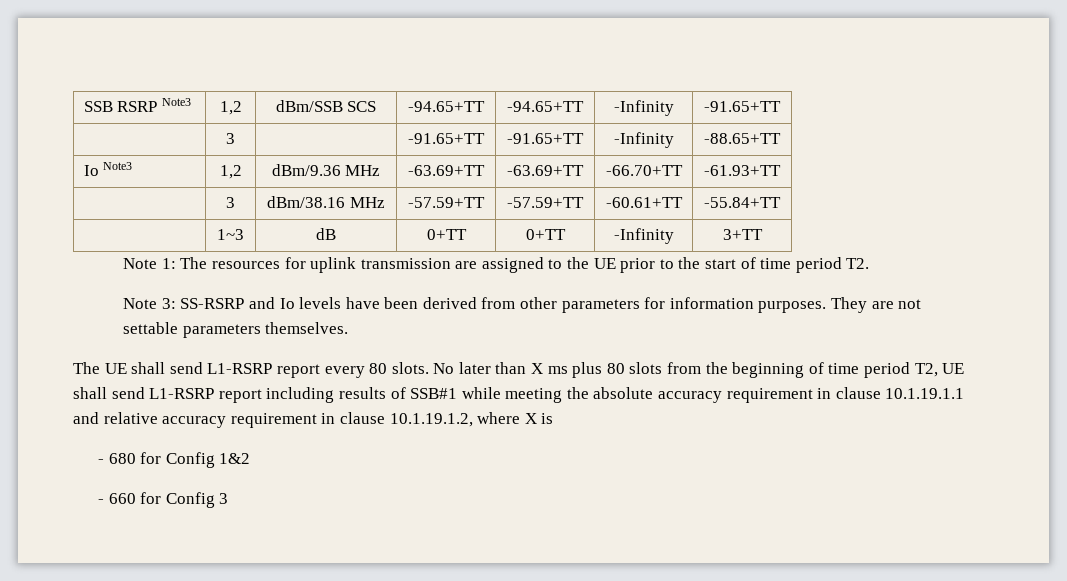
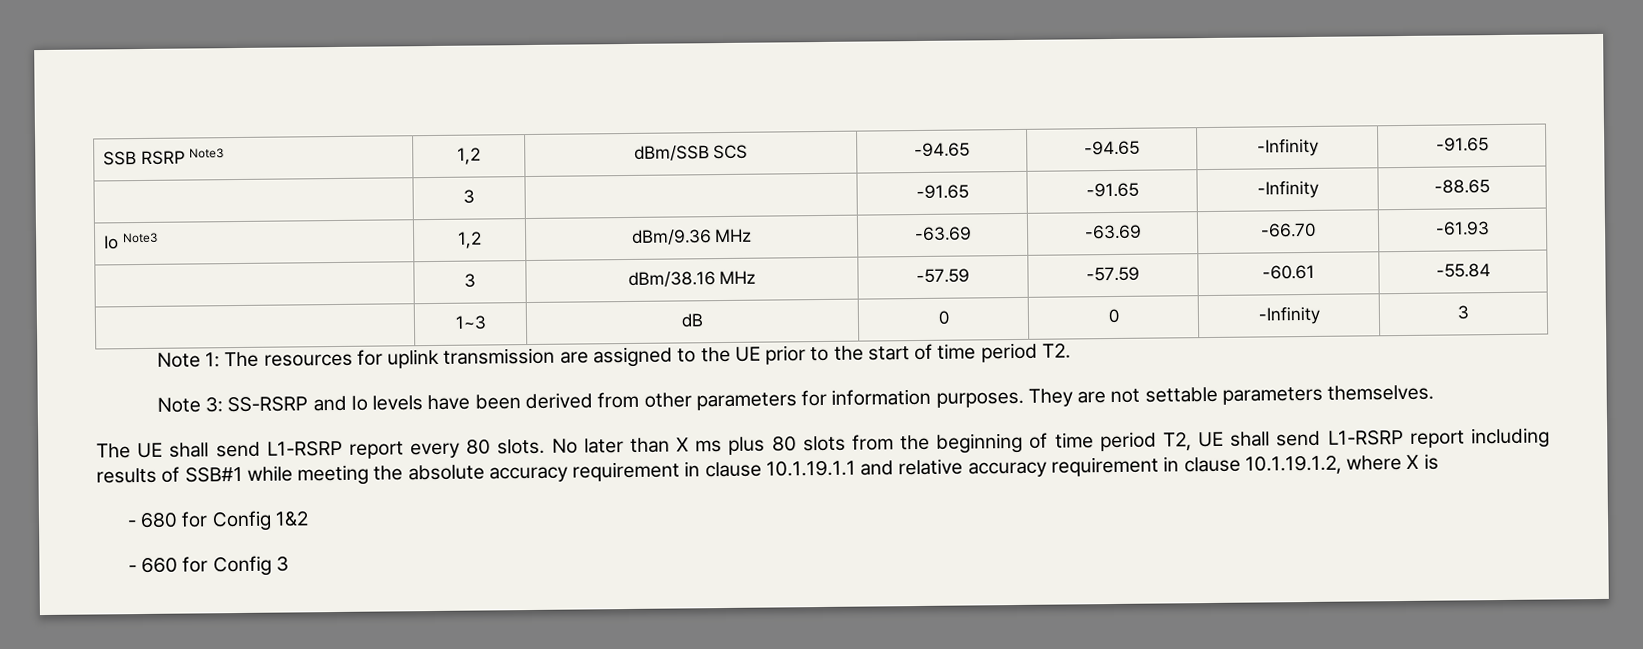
[408,101,485,112] [507,101,584,112] [613,100,674,116] [704,101,781,112] -94.65+TT | -94.65+TT | -Infinity | -91.65+TT -> [914,142,970,158] [1084,140,1140,156] [1256,138,1319,157] [1435,137,1489,152] -94.65 | -94.65 | -Infinity | -91.65
[408,133,485,144] [507,133,584,144] [613,132,674,148] [704,133,781,144] -91.65+TT | -91.65+TT | -Infinity | -88.65+TT -> [915,184,969,200] [1085,182,1139,198] [1256,180,1319,199] [1434,179,1490,194] -91.65 | -91.65 | -Infinity | -88.65
[408,165,485,176] [507,165,584,176] [605,165,683,176] [704,165,781,176] -63.69+TT | -63.69+TT | -66.70+TT | -61.93+TT -> [914,226,972,242] [1083,224,1142,240] [1260,222,1316,238] [1435,221,1490,236] -63.69 | -63.69 | -66.70 | -61.93
[408,197,485,208] [507,197,584,208] [605,197,683,208] [704,197,781,208] -57.59+TT | -57.59+TT | -60.61+TT | -55.84+TT -> [916,268,970,284] [1086,266,1140,282] [1262,264,1315,280] [1435,263,1491,278] -57.59 | -57.59 | -60.61 | -55.84
[426,229,467,240] [525,229,566,240] [613,228,674,244] [722,229,763,240] 0+TT | 0+TT | -Infinity | 3+TT -> [937,310,950,325] [1107,308,1119,324] [1257,306,1321,325] [1457,305,1469,320] 0 | 0 | -Infinity | 3

